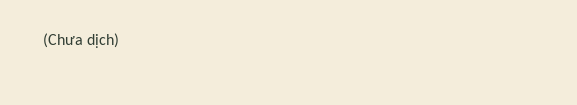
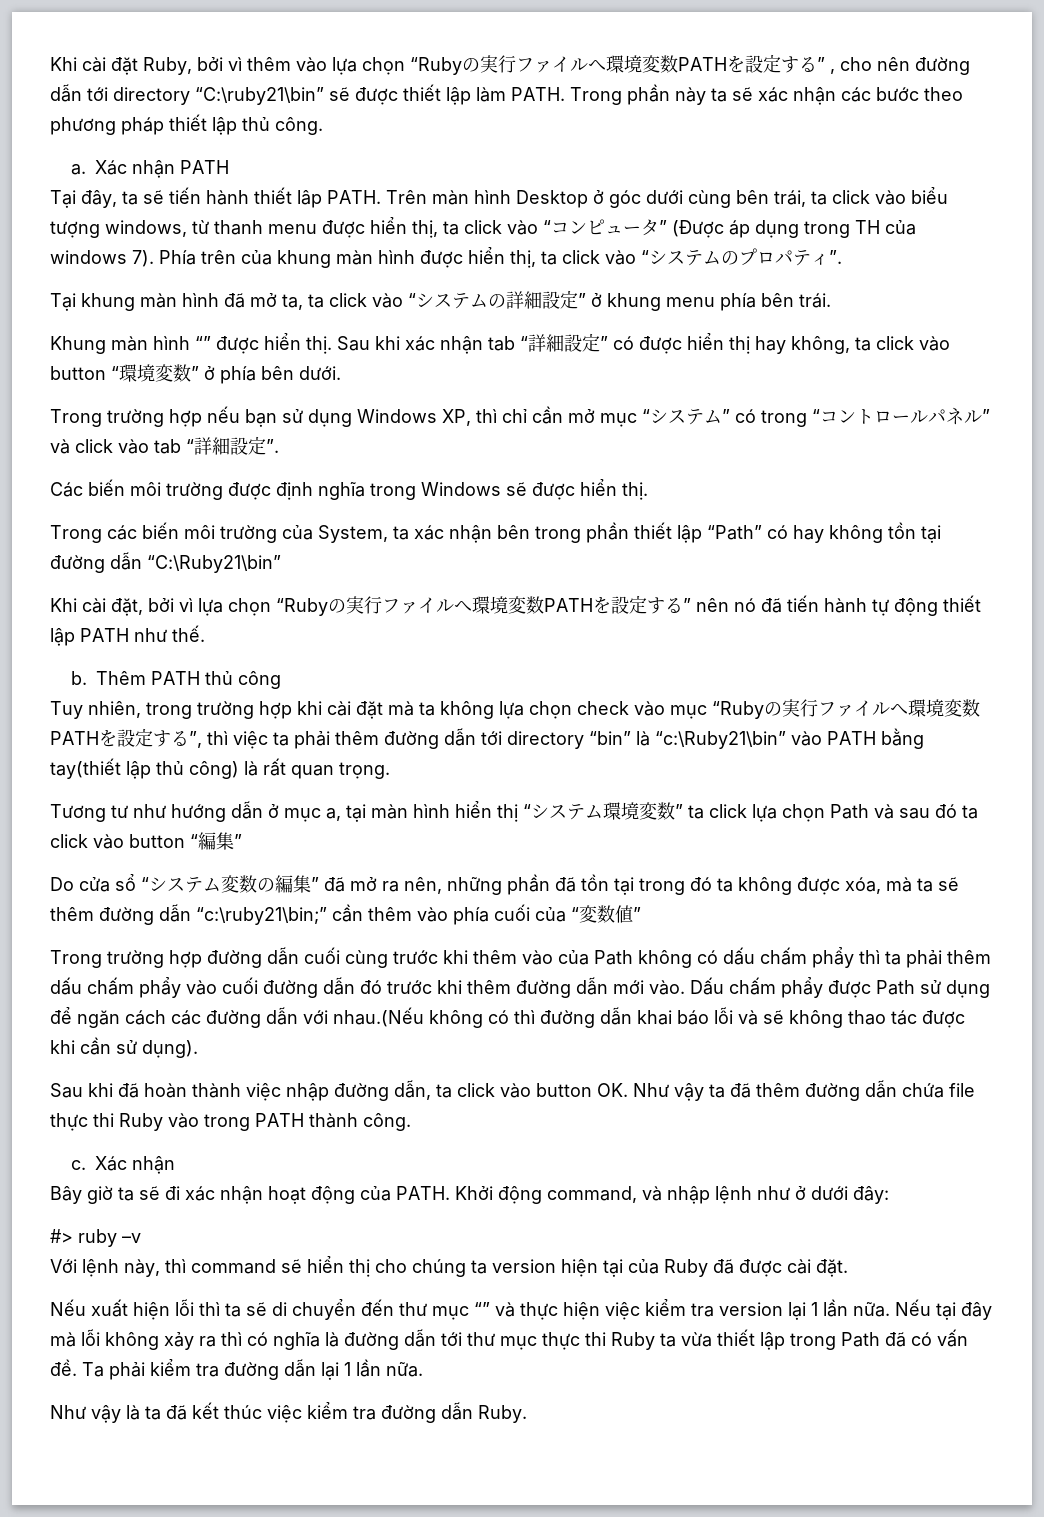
[43,33,120,48] (Chưa dịch) -> [50,54,970,75] [50,84,963,105] [50,114,323,135] [71,160,230,178] [50,187,948,208] [50,217,916,238] [50,247,842,268] [50,290,831,311] [50,333,950,354] [50,364,341,384] [50,406,990,427] [50,436,279,455] [50,479,648,500] [50,522,941,543] [50,552,281,573] [50,595,981,616] [50,625,205,646] [71,671,282,689] [50,699,980,719] [50,728,924,749] [50,758,390,779] [50,801,978,822] [50,832,242,850] [50,874,959,895] [50,904,641,925] [50,947,991,968] [50,977,990,998] [50,1007,965,1028] [50,1037,198,1058] [50,1080,975,1101] [50,1113,411,1131] [71,1156,176,1174] [50,1186,889,1204] [50,1229,141,1247] [50,1256,848,1277] [50,1299,992,1320] [50,1329,968,1350] [50,1359,423,1380] [50,1402,527,1423] Khi cài đặt Ruby, bởi vì thêm vào lựa chọn “Rubyの実行ファイルへ環境変数PATHを設定する” , cho nên đường dẫn tới directory “C:\ruby21\bin” sẽ được thiết lập làm PATH. Trong phần này ta sẽ xác nhận các bước theo phương pháp thiết lập thủ công. // a. Xác nhận PATH // Tại đây, ta sẽ tiến hành thiết lâp PATH. Trên màn hình Desktop ở góc dưới cùng bên trái, ta click vào biểu tượng windows, từ thanh menu được hiển thị, ta click vào “コンピュータ” (Được áp dụng trong TH của windows 7). Phía trên của khung màn hình được hiển thị, ta click vào “システムのプロパティ”. // Tại khung màn hình đã mở ta, ta click vào “システムの詳細設定” ở khung menu phía bên trái. // Khung màn hình “” được hiển thị. Sau khi xác nhận tab “詳細設定” có được hiển thị hay không, ta click vào button “環境変数” ở phía bên dưới. // Trong trường hợp nếu bạn sử dụng Windows XP, thì chỉ cần mở mục “システム” có trong “コントロールパネル” và click vào tab “詳細設定”. // Các biến môi trường được định nghĩa trong Windows sẽ được hiển thị. // Trong các biến môi trường của System, ta xác nhận bên trong phần thiết lập “Path” có hay không tồn tại đường dẫn “C:\Ruby21\bin” // Khi cài đặt, bởi vì lựa chọn “Rubyの実行ファイルへ環境変数PATHを設定する” nên nó đã tiến hành tự động thiết lập PATH như thế. // b. Thêm PATH thủ công // Tuy nhiên, trong trường hợp khi cài đặt mà ta không lựa chọn check vào mục “Rubyの実行ファイルへ環境変数PATHを設定する”, thì việc ta phải thêm đường dẫn tới directory “bin” là “c:\Ruby21\bin” vào PATH bằng tay(thiết lập thủ công) là rất quan trọng. // Tương tư như hướng dẫn ở mục a, tại màn hình hiển thị “システム環境変数” ta click lựa chọn Path và sau đó ta click vào button “編集” // Do cửa sổ “システム変数の編集” đã mở ra nên, những phần đã tồn tại trong đó ta không được xóa, mà ta sẽ thêm đường dẫn “c:\ruby21\bin;” cần thêm vào phía cuối của “変数値” // Trong trường hợp đường dẫn cuối cùng trước khi thêm vào của Path không có dấu chấm phẩy thì ta phải thêm dấu chấm phẩy vào cuối đường dẫn đó trước khi thêm đường dẫn mới vào. Dấu chấm phẩy được Path sử dụng để ngăn cách các đường dẫn với nhau.(Nếu không có thì đường dẫn khai báo lỗi và sẽ không thao tác được khi cần sử dụng). // Sau khi đã hoàn thành việc nhập đường dẫn, ta click vào button OK. Như vậy ta đã thêm đường dẫn chứa file thực thi Ruby vào trong PATH thành công. // c. Xác nhận // Bây giờ ta sẽ đi xác nhận hoạt động của PATH. Khởi động command, và nhập lệnh như ở dưới đây: // #> ruby –v // Với lệnh này, thì command sẽ hiển thị cho chúng ta version hiện tại của Ruby đã được cài đặt. // Nếu xuất hiện lỗi thì ta sẽ di chuyển đến thư mục “” và thực hiện việc kiểm tra version lại 1 lần nữa. Nếu tại đây mà lỗi không xảy ra thì có nghĩa là đường dẫn tới thư mục thực thi Ruby ta vừa thiết lập trong Path đã có vấn đề. Ta phải kiểm tra đường dẫn lại 1 lần nữa. // Như vậy là ta đã kết thúc việc kiểm tra đường dẫn Ruby.

